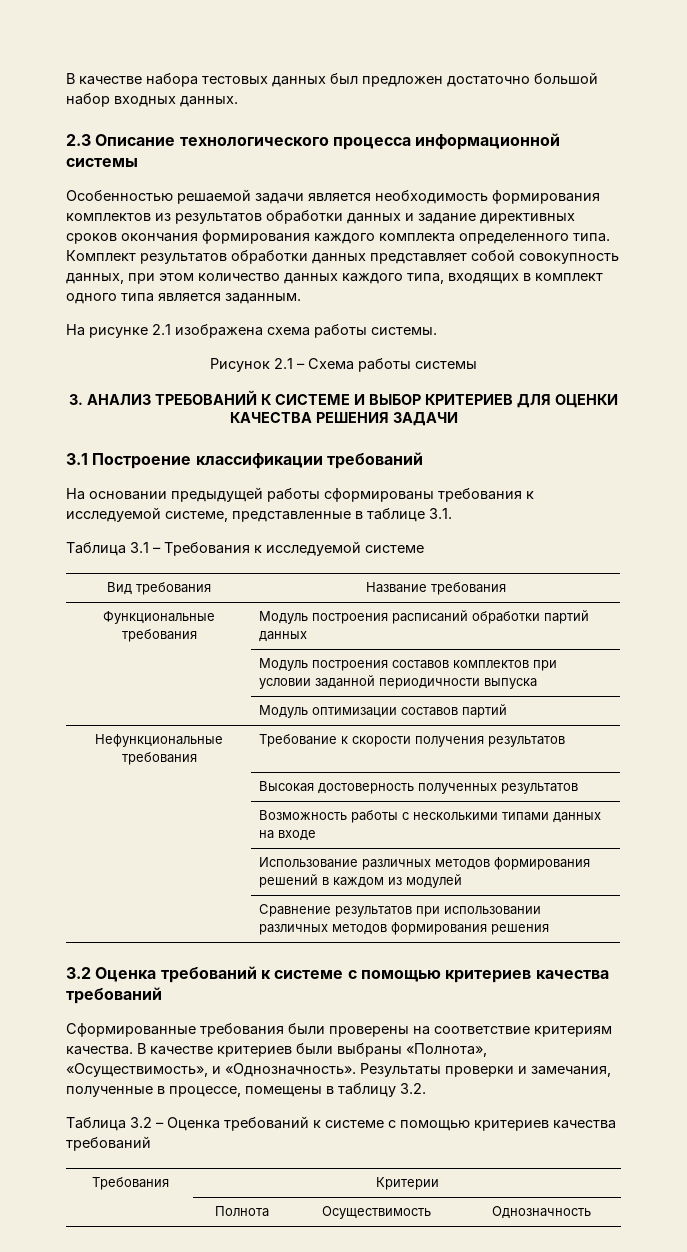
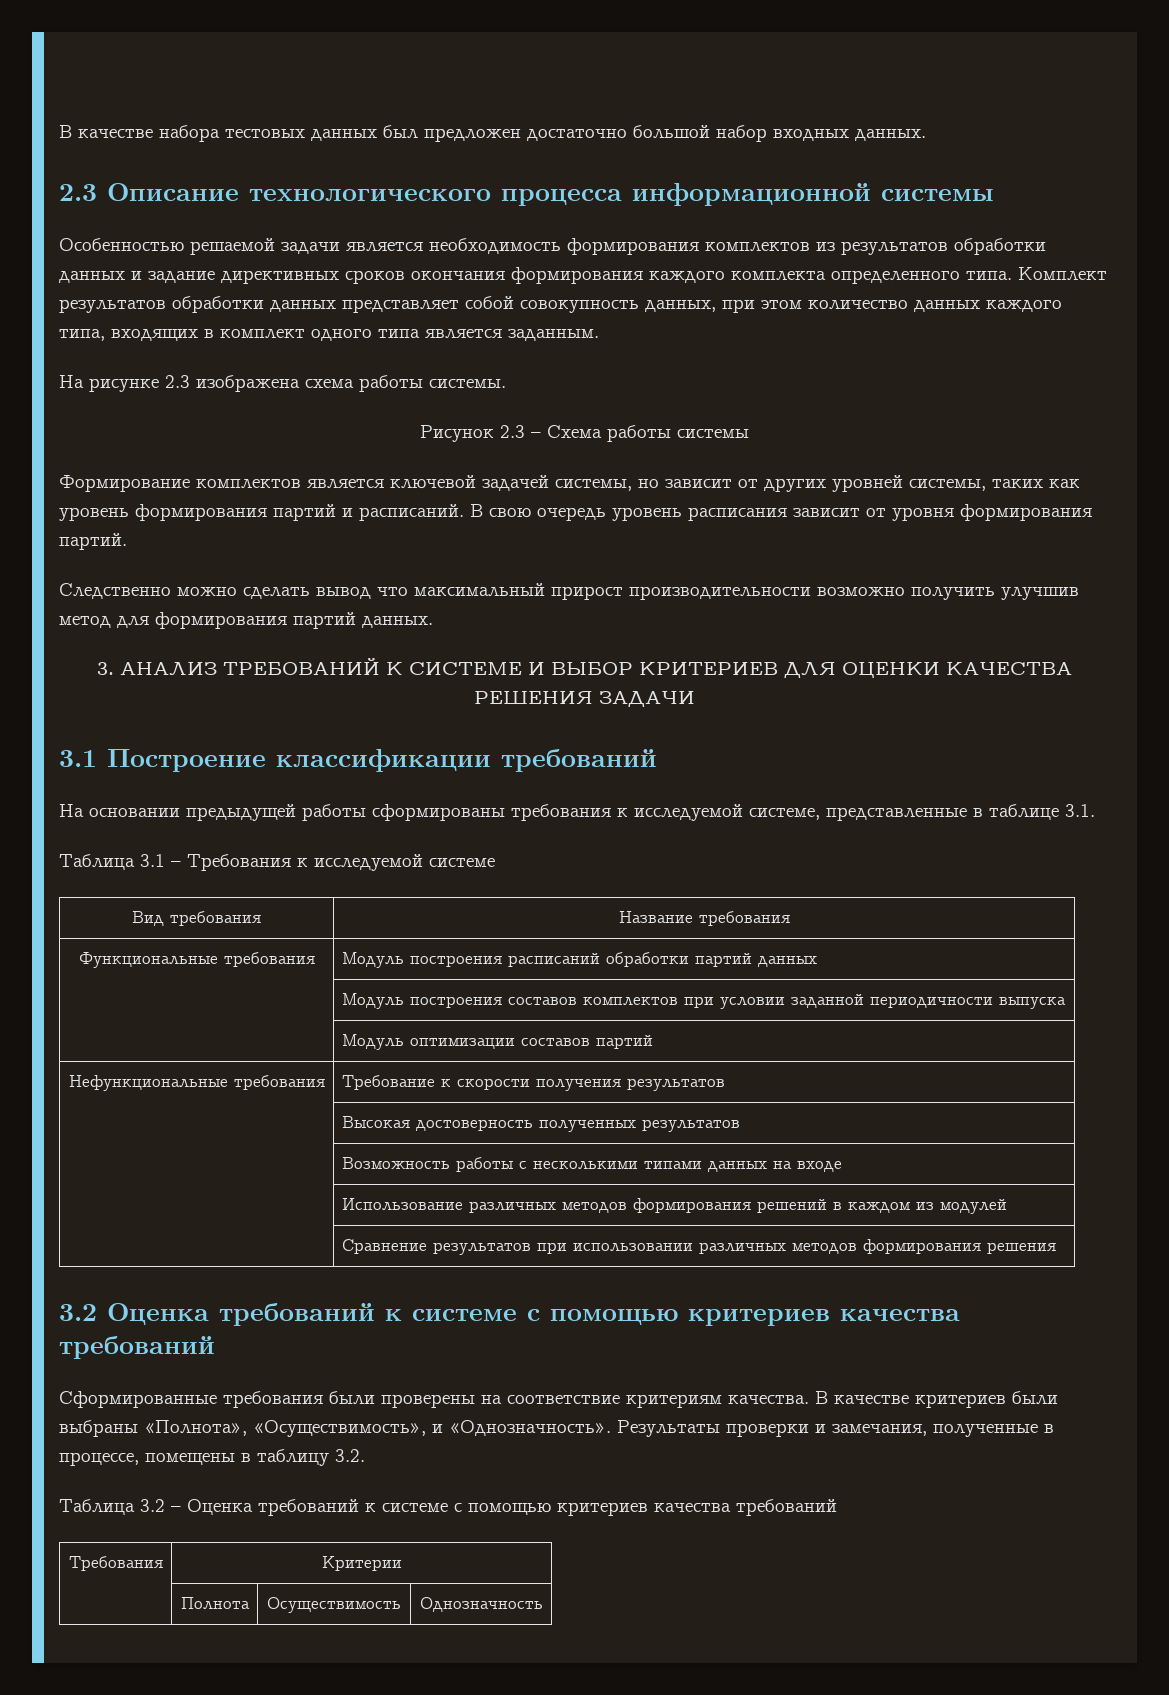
[152,324,171,335] 2.1 -> [165,375,190,388] 2.3
[274,358,293,369] 2.1 -> [500,425,525,438] 2.3
(477, 365) none -> [59,475,1080,492] [59,504,1092,521] [59,533,127,550] [59,583,1079,600] [59,612,433,629] // Формирование комплектов является ключевой задачей системы, но зависит от других уровней системы, таких как уровень формирования партий и расписаний. В свою очередь уровень расписания зависит от уровня формирования партий. // Следственно можно сделать вывод что максимальный прирост производительности возможно получить улучшив метод для формирования партий данных.

